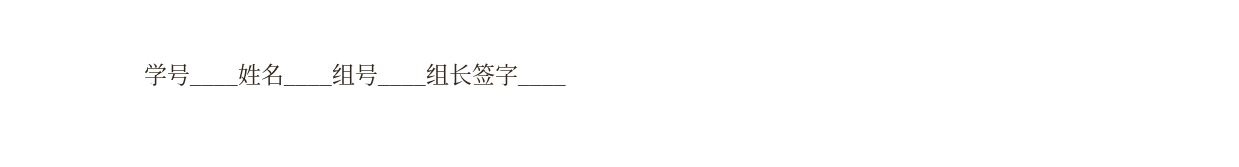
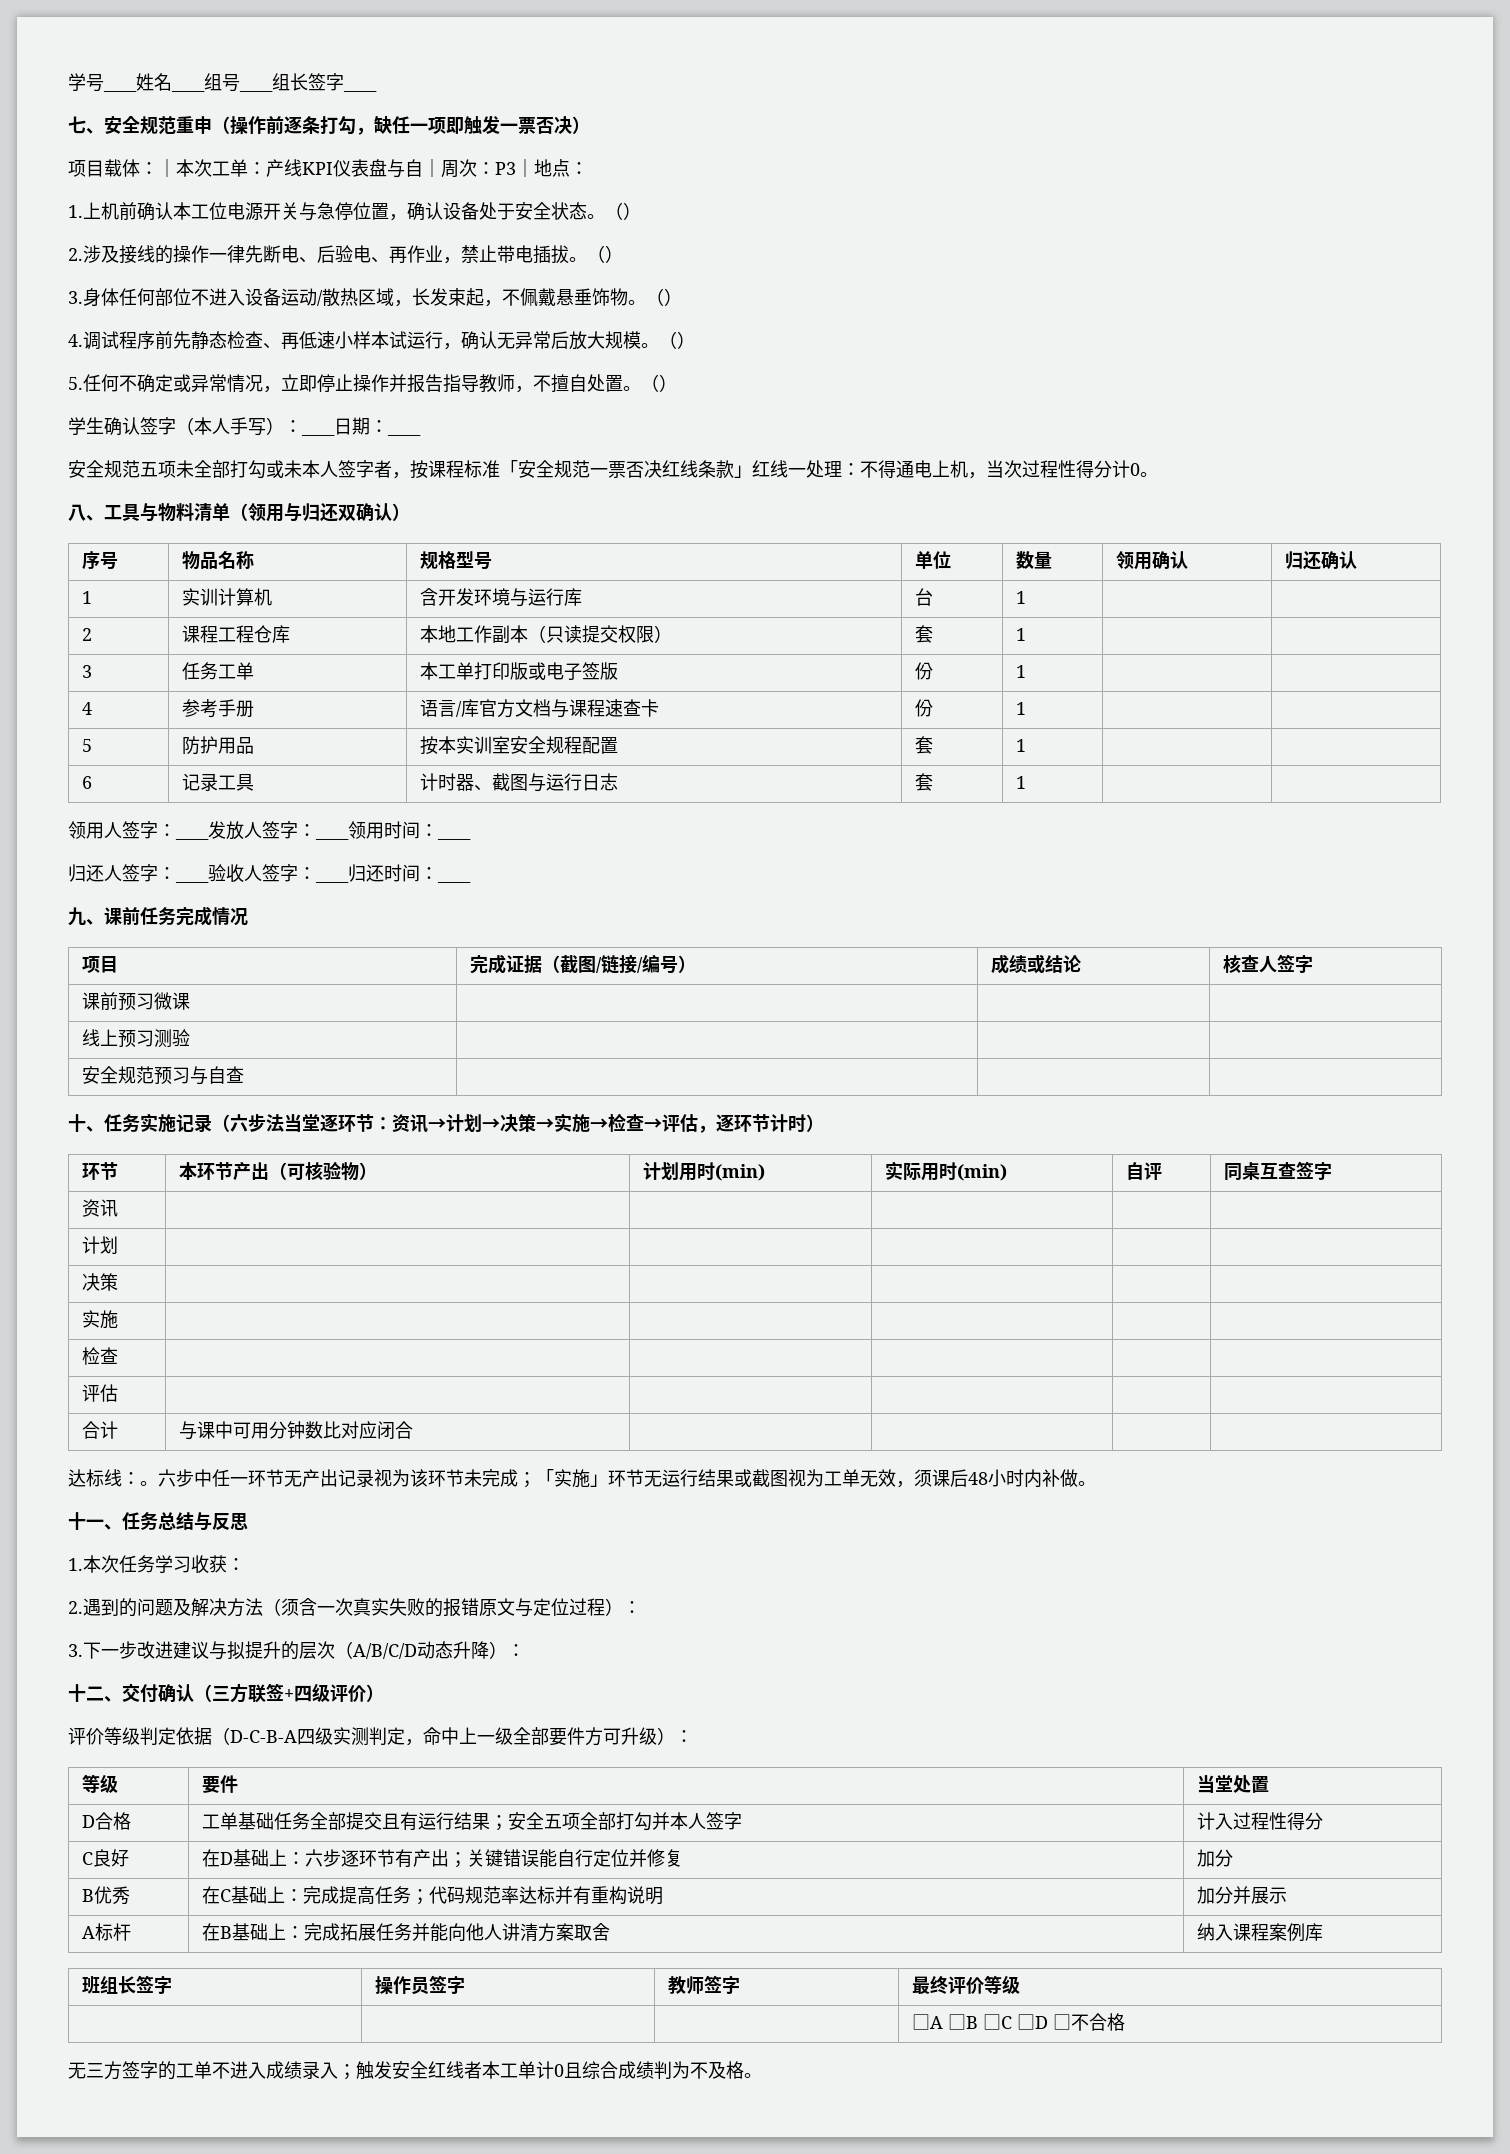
(566, 84) none -> [68,115,590,135] [68,159,588,178] [68,202,641,221] [68,245,623,264] [68,288,682,307] [68,331,695,350] [68,374,677,393] [68,417,302,436] [301,417,388,436] [387,433,421,436] [68,460,1158,479] [68,503,410,522] [81,551,118,570] [181,551,254,570] [419,551,492,569] [914,551,951,569] [1015,551,1052,569] [1115,551,1188,570] [1284,551,1357,570] [81,591,92,604] [181,588,272,606] [419,588,582,607] [914,588,933,606] [1015,591,1026,604] [81,628,92,641] [181,625,290,643] [419,625,672,644] [914,625,933,643] [1015,628,1026,641] [81,665,92,678] [181,662,254,680] [419,662,618,681] [914,662,933,680] [1015,665,1026,678] [81,702,92,715] [181,699,254,718] [419,699,659,718] [914,699,933,717] [1015,702,1026,715] [81,739,92,752] [181,736,254,755] [419,736,618,755] [914,736,933,754] [1015,739,1026,752] [81,776,92,789] [181,773,254,791] [419,773,618,792] [914,773,933,791] [1015,776,1026,789] [68,821,176,839] [175,821,316,840] [315,821,438,840] [437,837,471,840] [68,864,176,882] [175,864,316,883] [315,864,438,883] [437,880,471,883] [68,906,248,926] [81,956,118,973] [469,954,696,974] [990,954,1081,974] [1222,954,1313,973] [81,992,190,1011] [81,1029,190,1048] [81,1066,244,1085] [68,1113,824,1133] [81,1162,118,1180] [178,1161,377,1181] [642,1162,765,1181] [884,1161,1007,1181] [1125,1162,1162,1180] [1223,1161,1332,1181] [81,1199,118,1217] [81,1236,118,1254] [81,1273,118,1291] [81,1310,118,1329] [81,1347,118,1365] [81,1384,118,1402] [81,1421,118,1439] [178,1421,413,1440] [68,1469,1096,1488] [68,1512,248,1531] [68,1555,245,1574] [68,1598,641,1617] [68,1641,525,1660] [68,1683,384,1703] [68,1727,693,1746] [81,1774,118,1793] [201,1775,238,1793] [1196,1775,1269,1793] [81,1812,131,1830] [201,1812,742,1831] [1196,1812,1323,1830] [81,1849,129,1867] [201,1849,683,1868] [1196,1849,1233,1867] [81,1886,130,1905] [201,1886,663,1905] [1196,1886,1287,1904] [81,1923,131,1941] [201,1923,610,1942] [1196,1923,1323,1942] [81,1975,172,1994] [374,1975,465,1995] [667,1975,740,1994] [911,1975,1020,1994] [911,2013,1125,2031] [68,2061,762,2080] // 七、安全规范重申（操作前逐条打勾，缺任一项即触发一票否决） // 项目载体：｜本次工单：产线KPI仪表盘与自｜周次：P3｜地点： // 1.上机前确认本工位电源开关与急停位置，确认设备处于安全状态。（） // 2.涉及接线的操作一律先断电、后验电、再作业，禁止带电插拔。（） // 3.身体任何部位不进入设备运动/散热区域，长发束起，不佩戴悬垂饰物。（） // 4.调试程序前先静态检查、再低速小样本试运行，确认无异常后放大规模。（） // 5.任何不确定或异常情况，立即停止操作并报告指导教师，不擅自处置。（） // 学生确认签字（本人手写）：____日期：____ // 安全规范五项未全部打勾或未本人签字者，按课程标准「安全规范一票否决红线条款」红线一处理：不得通电上机，当次过程性得分计0。 // 八、工具与物料清单（领用与归还双确认） // 序号 | 物品名称 | 规格型号 | 单位 | 数量 | 领用确认 | 归还确认 // 1 | 实训计算机 | 含开发环境与运行库 | 台 | 1 | | // 2 | 课程工程仓库 | 本地工作副本（只读提交权限） | 套 | 1 | | // 3 | 任务工单 | 本工单打印版或电子签版 | 份 | 1 | | // 4 | 参考手册 | 语言/库官方文档与课程速查卡 | 份 | 1 | | // 5 | 防护用品 | 按本实训室安全规程配置 | 套 | 1 | | // 6 | 记录工具 | 计时器、截图与运行日志 | 套 | 1 | | // 领用人签字：____发放人签字：____领用时间：____ // 归还人签字：____验收人签字：____归还时间：____ // 九、课前任务完成情况 // 项目 | 完成证据（截图/链接/编号） | 成绩或结论 | 核查人签字 // 课前预习微课 | | | // 线上预习测验 | | | // 安全规范预习与自查 | | | // 十、任务实施记录（六步法当堂逐环节：资讯→计划→决策→实施→检查→评估，逐环节计时） // 环节 | 本环节产出（可核验物） | 计划用时(min) | 实际用时(min) | 自评 | 同桌互查签字 // 资讯 | | | | | // 计划 | | | | | // 决策 | | | | | // 实施 | | | | | // 检查 | | | | | // 评估 | | | | | // 合计 | 与课中可用分钟数比对应闭合 | | | | // 达标线：。六步中任一环节无产出记录视为该环节未完成；「实施」环节无运行结果或截图视为工单无效，须课后48小时内补做。 // 十一、任务总结与反思 // 1.本次任务学习收获： // 2.遇到的问题及解决方法（须含一次真实失败的报错原文与定位过程）： // 3.下一步改进建议与拟提升的层次（A/B/C/D动态升降）： // 十二、交付确认（三方联签+四级评价） // 评价等级判定依据（D-C-B-A四级实测判定，命中上一级全部要件方可升级）： // 等级 | 要件 | 当堂处置 // D合格 | 工单基础任务全部提交且有运行结果；安全五项全部打勾并本人签字 | 计入过程性得分 // C良好 | 在D基础上：六步逐环节有产出；关键错误能自行定位并修复 | 加分 // B优秀 | 在C基础上：完成提高任务；代码规范率达标并有重构说明 | 加分并展示 // A标杆 | 在B基础上：完成拓展任务并能向他人讲清方案取舍 | 纳入课程案例库 // 班组长签字 | 操作员签字 | 教师签字 | 最终评价等级 // | | | □A □B □C □D □不合格 // 无三方签字的工单不进入成绩录入；触发安全红线者本工单计0且综合成绩判为不及格。

